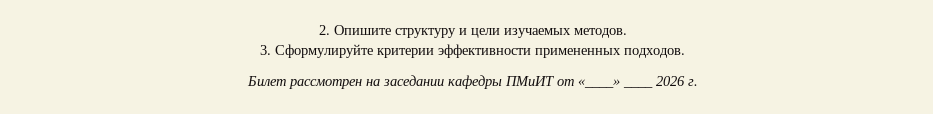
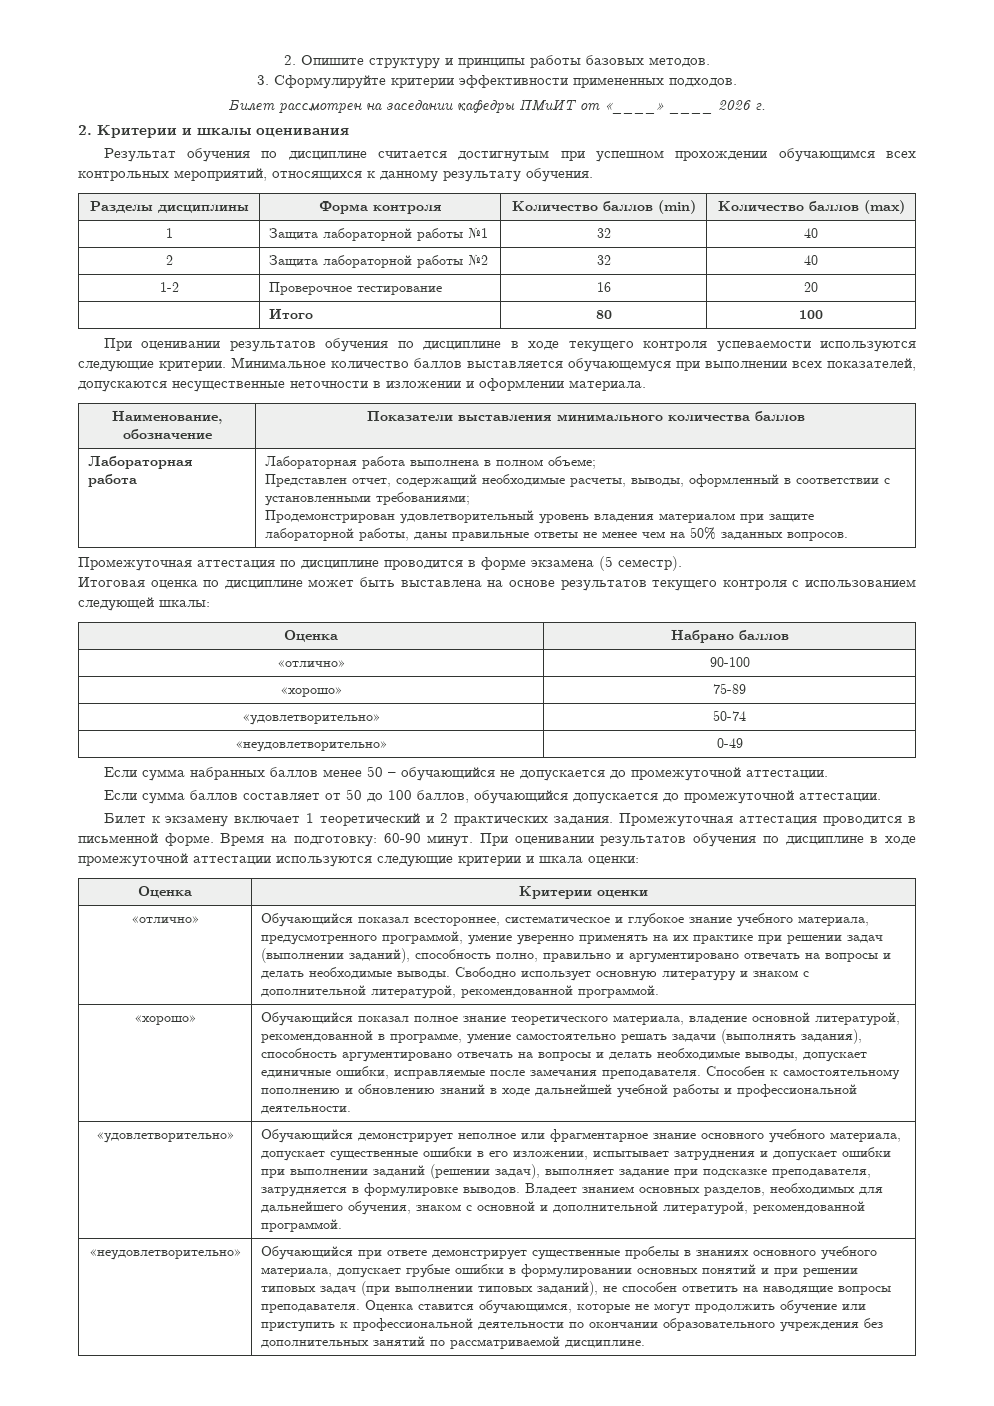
[470,28,571,38] цели изучаемых -> [458,55,644,68] принципы работы базовых
(698, 82) none -> [78,125,349,138] [103,148,916,162] [78,168,593,182] [89,201,249,213] [318,200,442,214] [511,200,696,214] [717,200,905,214] [165,228,173,238] [268,227,488,241] [596,228,611,238] [804,228,818,238] [165,255,173,265] [268,254,488,268] [596,255,611,265] [804,255,818,265] [159,282,179,292] [268,282,442,295] [596,282,611,292] [804,282,818,292] [268,308,313,319] [595,310,612,319] [799,310,823,319] [103,338,916,352] [78,357,916,372] [78,378,646,392] [112,410,222,424] [122,429,212,439] [366,411,805,421] [87,456,193,469] [87,474,137,487] [264,456,596,469] [264,474,890,487] [264,492,470,506] [264,510,814,524] [264,527,848,541] [78,556,682,571] [78,577,917,591] [78,597,210,611] [284,630,338,642] [670,629,789,643] [276,660,346,667] [709,657,750,667] [279,687,343,697] [713,683,746,694] [241,714,381,725] [713,710,746,721] [234,741,388,752] [716,738,743,748] [103,766,828,781] [103,789,881,804] [103,813,917,827] [78,833,916,847] [78,853,639,867] [138,886,192,898] [519,886,648,899] [130,916,200,923] [260,913,869,927] [260,931,883,945] [260,948,891,963] [260,967,809,981] [260,985,659,999] [133,1015,197,1025] [260,1012,900,1026] [260,1029,862,1044] [260,1048,867,1062] [260,1066,900,1080] [260,1084,857,1098] [260,1106,351,1114] [95,1132,235,1143] [260,1129,901,1143] [260,1147,891,1161] [260,1164,871,1179] [260,1183,883,1197] [260,1201,865,1215] [260,1219,342,1232] [88,1249,242,1260] [260,1246,877,1260] [260,1264,858,1278] [260,1281,891,1296] [260,1300,866,1314] [260,1318,883,1332] [260,1336,645,1349] // 2. Критерии и шкалы оценивания // Результат обучения по дисциплине считается достигнутым при успешном прохождении обучающимся всех контрольных мероприятий, относящихся к данному результату обучения. // Разделы дисциплины | Форма контроля | Количество баллов (min) | Количество баллов (max) // 1 | Защита лабораторной работы №1 | 32 | 40 // 2 | Защита лабораторной работы №2 | 32 | 40 // 1-2 | Проверочное тестирование | 16 | 20 // | Итого | 80 | 100 // При оценивании результатов обучения по дисциплине в ходе текущего контроля успеваемости используются следующие критерии. Минимальное количество баллов выставляется обучающемуся при выполнении всех показателей, допускаются несущественные неточности в изложении и оформлении материала. // Наименование, обозначение | Показатели выставления минимального количества баллов // Лабораторная работа | Лабораторная работа выполнена в полном объеме; // Представлен отчет, содержащий необходимые расчеты, выводы, оформленный в соответствии с установленными требованиями; // Продемонстрирован удовлетворительный уровень владения материалом при защите лабораторной работы, даны правильные ответы не менее чем на 50% заданных вопросов. // Промежуточная аттестация по дисциплине проводится в форме экзамена (5 семестр). // Итоговая оценка по дисциплине может быть выставлена на основе результатов текущего контроля с использованием следующей шкалы: // Оценка | Набрано баллов // «отлично» | 90-100 // «хорошо» | 75-89 // «удовлетворительно» | 50-74 // «неудовлетворительно» | 0-49 // Если сумма набранных баллов менее 50 – обучающийся не допускается до промежуточной аттестации. // Если сумма баллов составляет от 50 до 100 баллов, обучающийся допускается до промежуточной аттестации. // Билет к экзамену включает 1 теоретический и 2 практических задания. Промежуточная аттестация проводится в письменной форме. Время на подготовку: 60-90 минут. При оценивании результатов обучения по дисциплине в ходе промежуточной аттестации используются следующие критерии и шкала оценки: // Оценка | Критерии оценки // «отлично» | Обучающийся показал всестороннее, систематическое и глубокое знание учебного материала, предусмотренного программой, умение уверенно применять на их практике при решении задач (выполнении заданий), способность полно, правильно и аргументировано отвечать на вопросы и делать необходимые выводы. Свободно использует основную литературу и знаком с дополнительной литературой, рекомендованной программой. // «хорошо» | Обучающийся показал полное знание теоретического материала, владение основной литературой, рекомендованной в программе, умение самостоятельно решать задачи (выполнять задания), способность аргументировано отвечать на вопросы и делать необходимые выводы, допускает единичные ошибки, исправляемые после замечания преподавателя. Способен к самостоятельному пополнению и обновлению знаний в ходе дальнейшей учебной работы и профессиональной деятельности. // «удовлетворительно» | Обучающийся демонстрирует неполное или фрагментарное знание основного учебного материала, допускает существенные ошибки в его изложении, испытывает затруднения и допускает ошибки при выполнении заданий (решении задач), выполняет задание при подсказке преподавателя, затрудняется в формулировке выводов. Владеет знанием основных разделов, необходимых для дальнейшего обучения, знаком с основной и дополнительной литературой, рекомендованной программой. // «неудовлетворительно» | Обучающийся при ответе демонстрирует существенные пробелы в знаниях основного учебного материала, допускает грубые ошибки в формулировании основных понятий и при решении типовых задач (при выполнении типовых заданий), не способен ответить на наводящие вопросы преподавателя. Оценка ставится обучающимся, которые не могут продолжить обучение или приступить к профессиональной деятельности по окончании образовательного учреждения без дополнительных занятий по рассматриваемой дисциплине.

